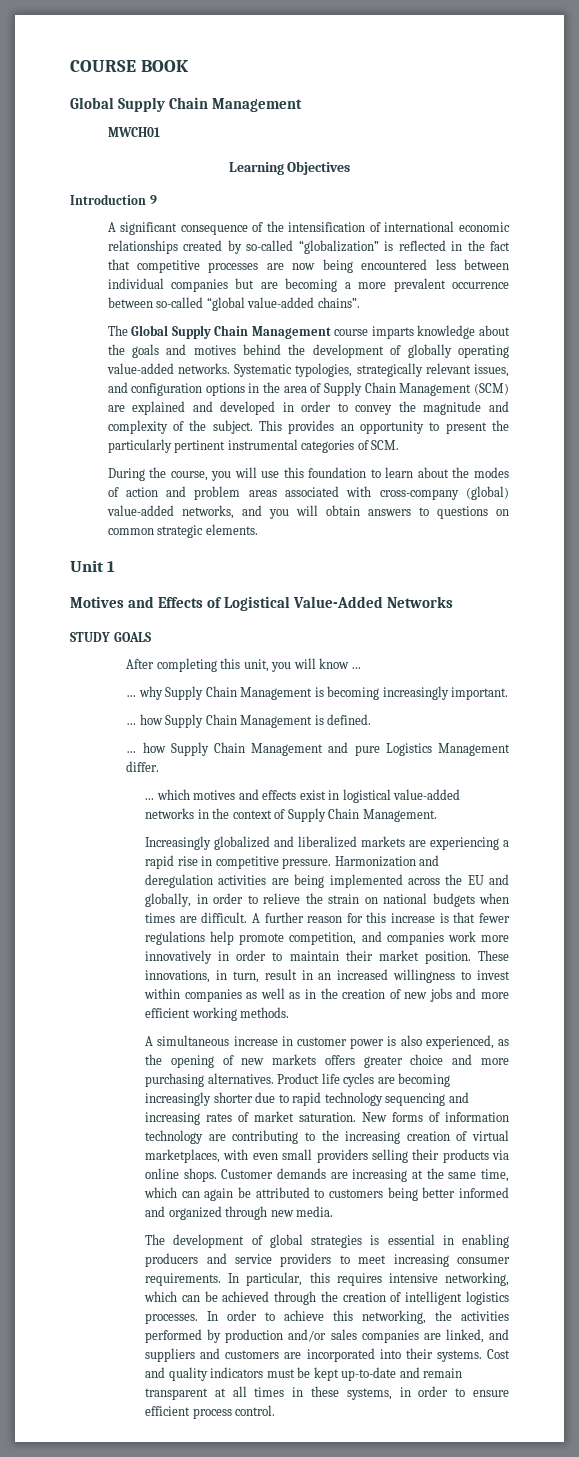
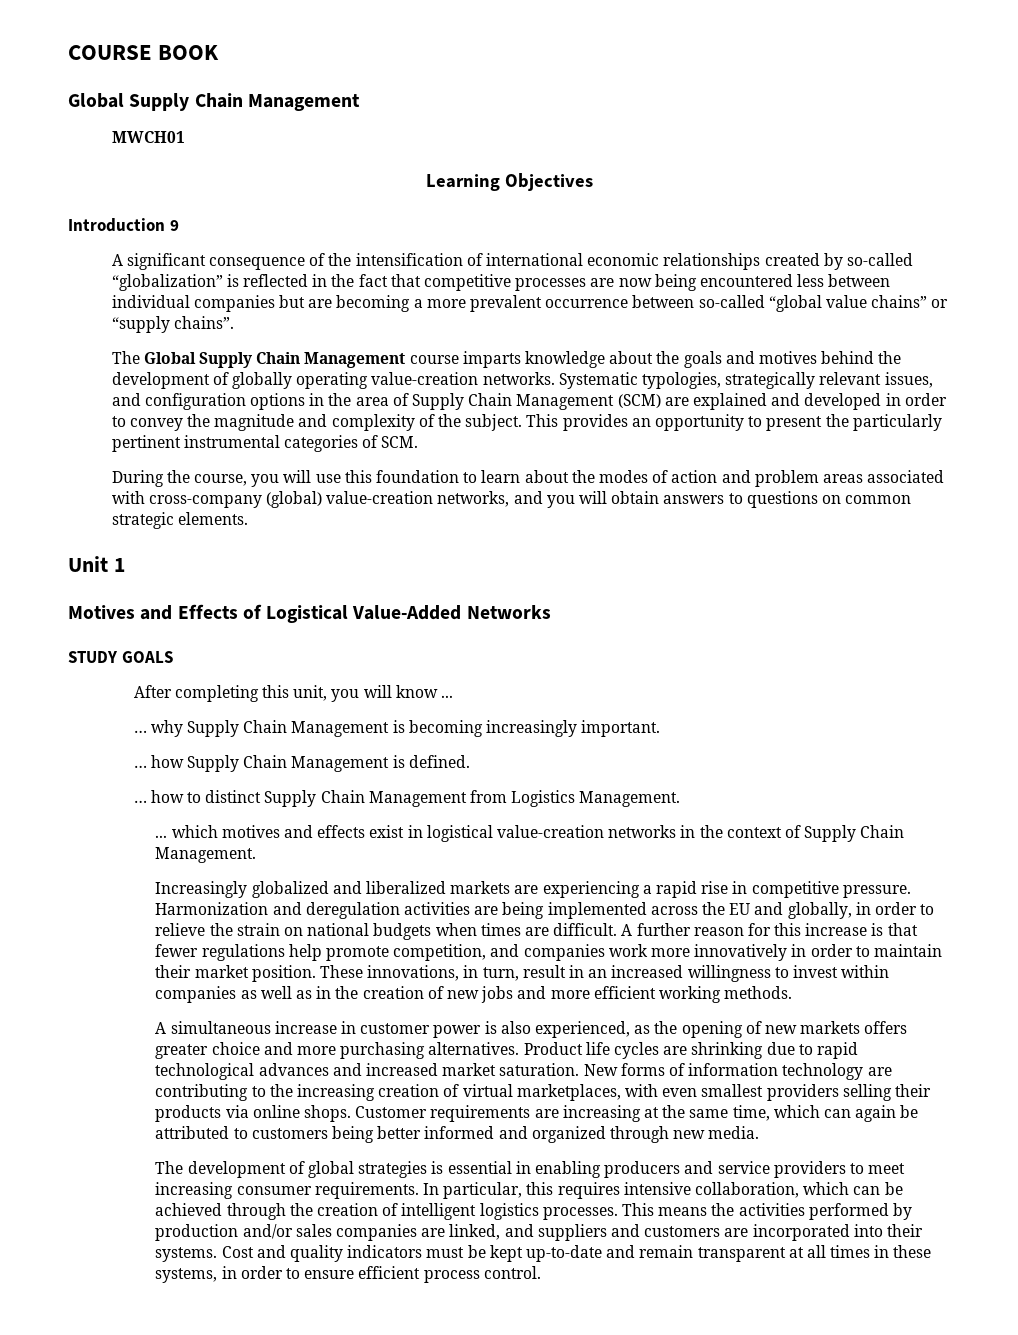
[247,297,315,308] value-added -> [825,295,949,308] [111,316,170,333] value chains” or “supply
[106,363,174,374] value-added -> [371,372,479,385] value-creation
[106,505,174,516] value-added -> [326,491,434,504] value-creation
[170,742,511,756] [126,761,160,772] Supply Chain Management and pure Logistics Management differ. -> [186,790,681,807] to distinct Supply Chain Management from Logistics Management.
[393,789,461,800] value-added -> [496,825,604,838] value-creation
[398,1073,451,1087] [145,1092,469,1106] [145,1112,250,1125] becoming increasingly shorter due to rapid technology sequencing and increasing rates of -> [691,1042,858,1059] [155,1063,439,1080] shrinking due to rapid technological advances and increased
[282,1149,313,1160] small -> [701,1084,764,1097] smallest
[277,1168,327,1179] demands -> [430,1105,531,1122] requirements
[444,1272,509,1286] networking, -> [694,1182,799,1198] collaboration,
[207,1310,427,1324] In order to achieve this networking, -> [621,1203,708,1216] This means

